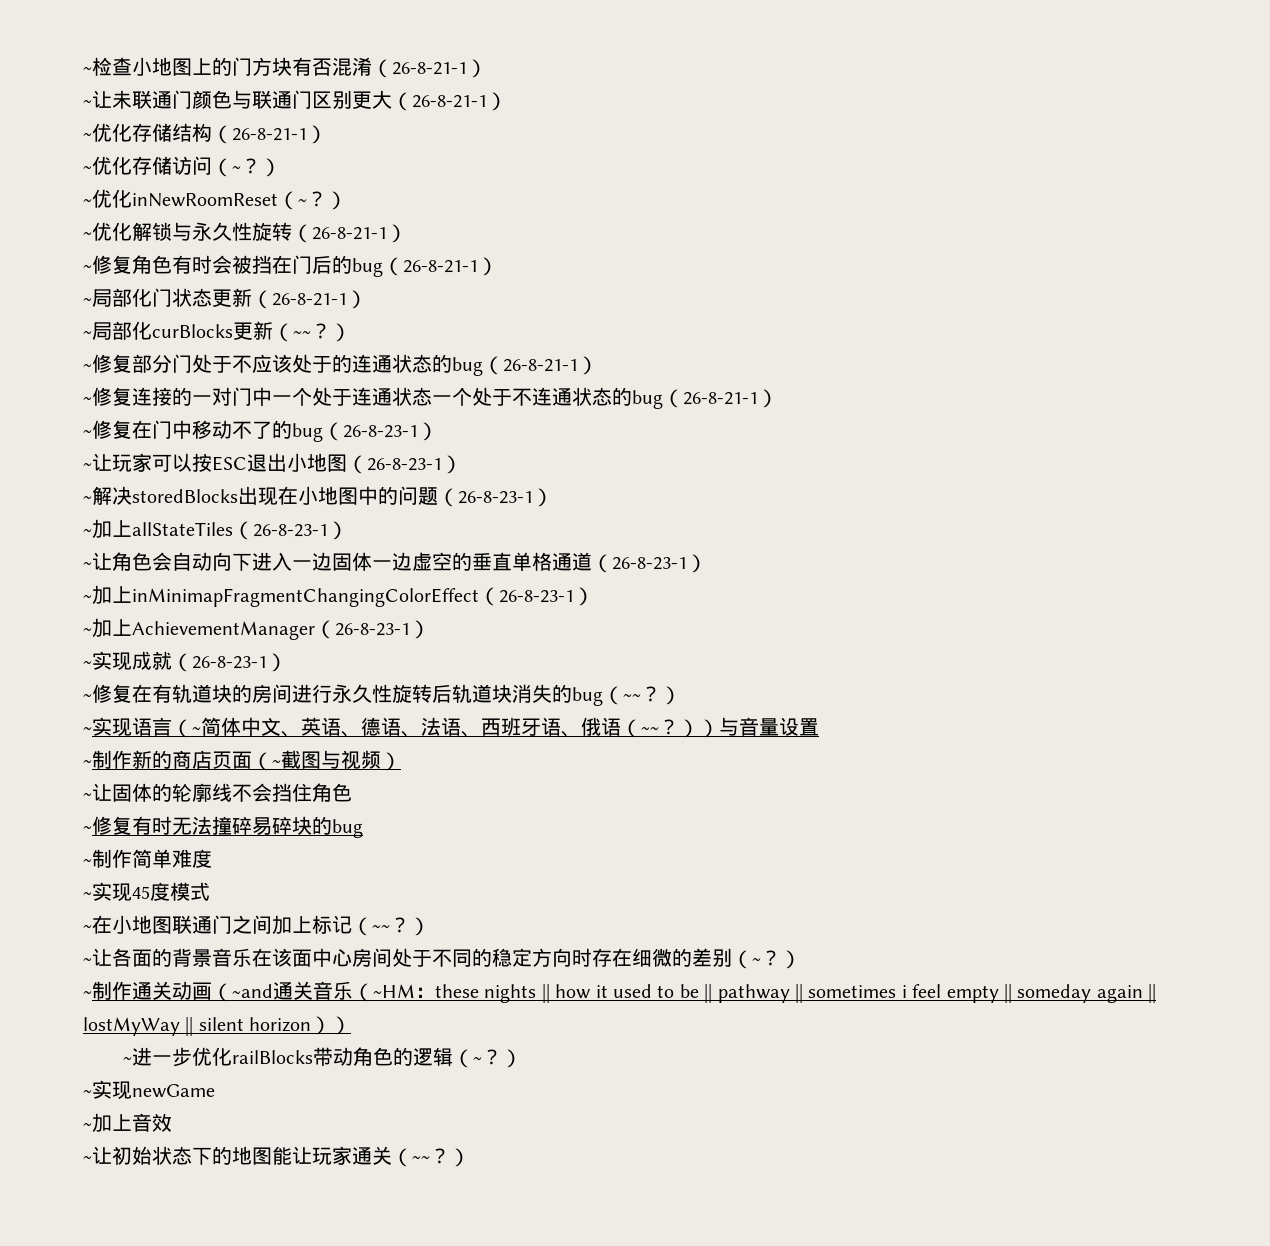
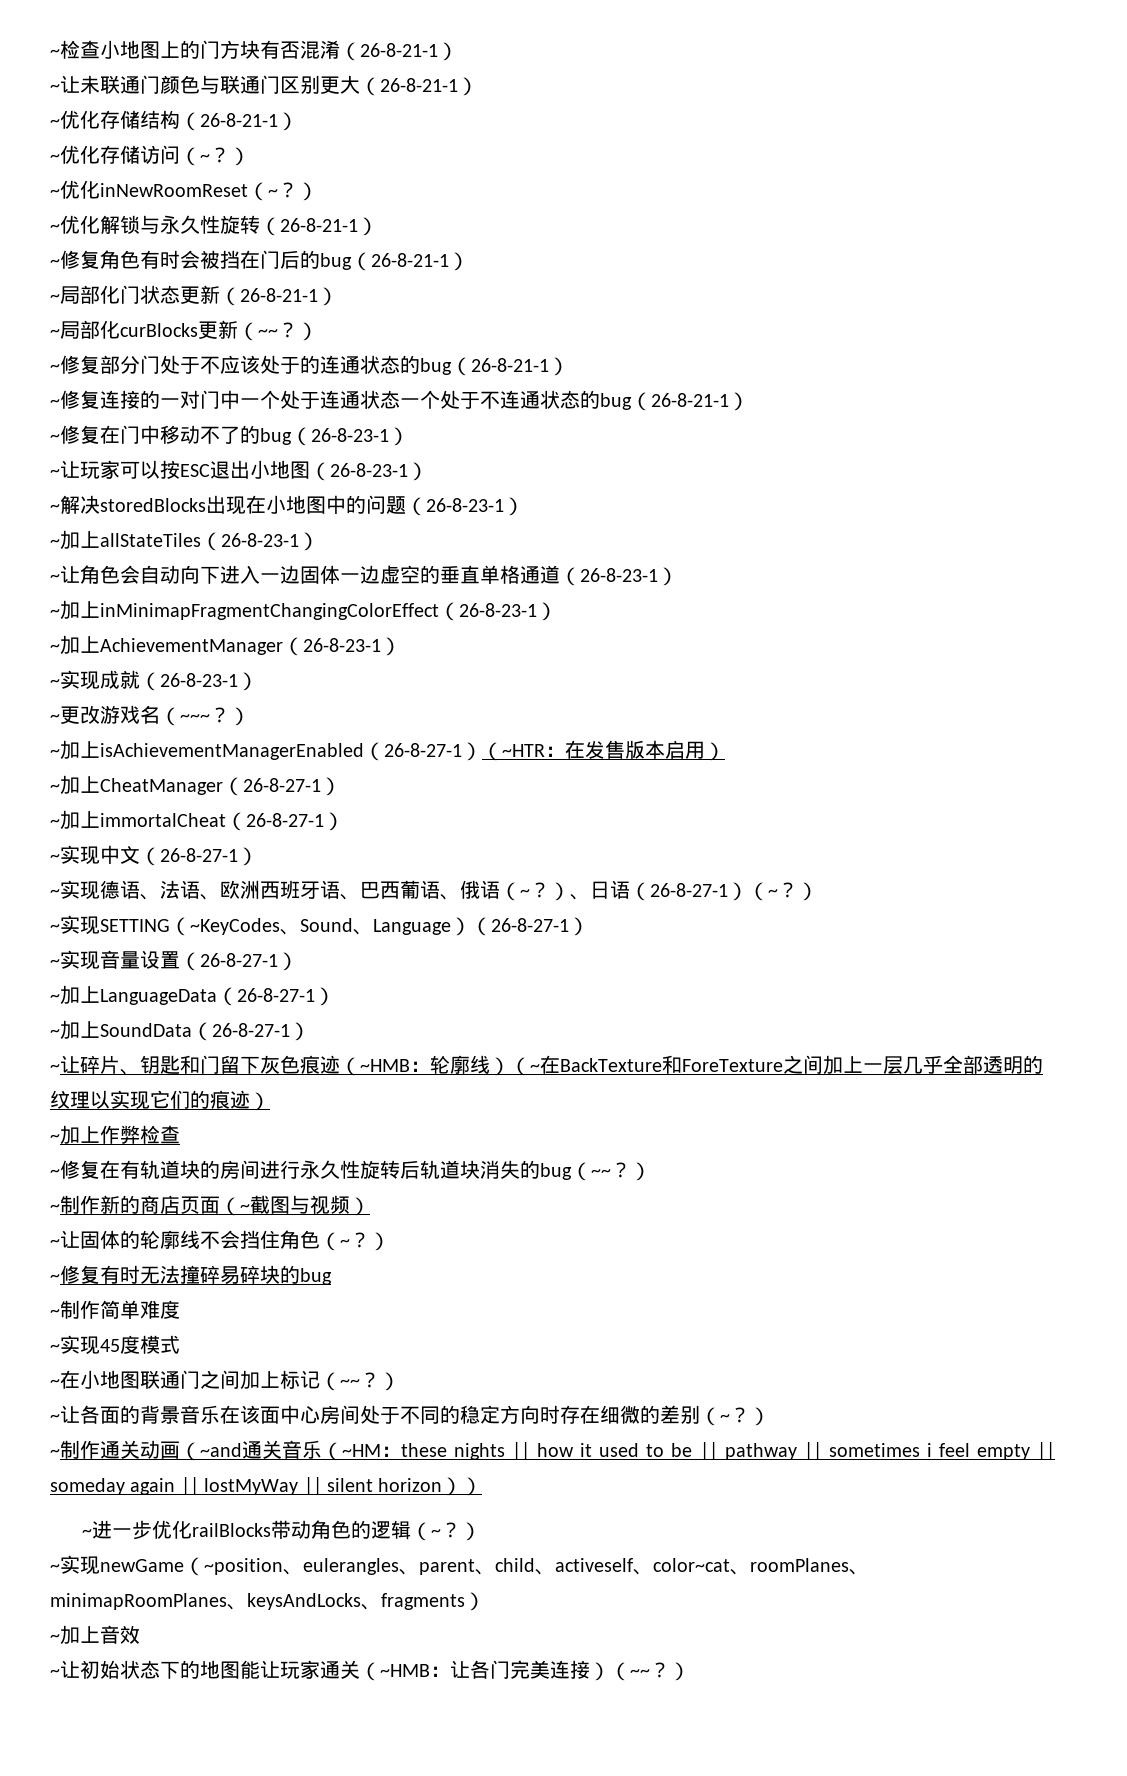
(287, 662) none -> [50,705,250,726] [50,740,725,761] [50,775,341,796] [50,810,344,831] [50,845,258,866] [50,880,818,901] [50,915,589,936] [50,950,298,971] [50,985,335,1006] [50,1020,310,1041] [50,1055,1043,1076] [50,1090,270,1111] [50,1125,180,1145] // ~更改游戏名（~~~？） // ~加上isAchievementManagerEnabled（26-8-27-1）（~HTR：在发售版本启用） // ~加上CheatManager（26-8-27-1） // ~加上immortalCheat（26-8-27-1） // ~实现中文（26-8-27-1） // ~实现德语、法语、欧洲西班牙语、巴西葡语、俄语（~？）、日语（26-8-27-1）（~？） // ~实现SETTING（~KeyCodes、Sound、Language）（26-8-27-1） // ~实现音量设置（26-8-27-1） // ~加上LanguageData（26-8-27-1） // ~加上SoundData（26-8-27-1） // ~让碎片、钥匙和门留下灰色痕迹（~HMB：轮廓线）（~在BackTexture和ForeTexture之间加上一层几乎全部透明的纹理以实现它们的痕迹） // ~加上作弊检查
[83,717,819,738] // ~实现语言（~简体中文、英语、德语、法语、西班牙语、俄语（~~？））与音量设置 -> (651, 1171) none
(352, 792) none -> [320,1232,390,1251] （~？）
(215, 1091) none -> [184,1557,869,1576] [50,1592,485,1611] （~position、eulerangles、parent、child、activeself、color~cat、roomPlanes、minimapRoomPlanes、keysAndLocks、fragments）
(412, 1157) none -> [380,1660,630,1681] ~HMB：让各门完美连接）（

